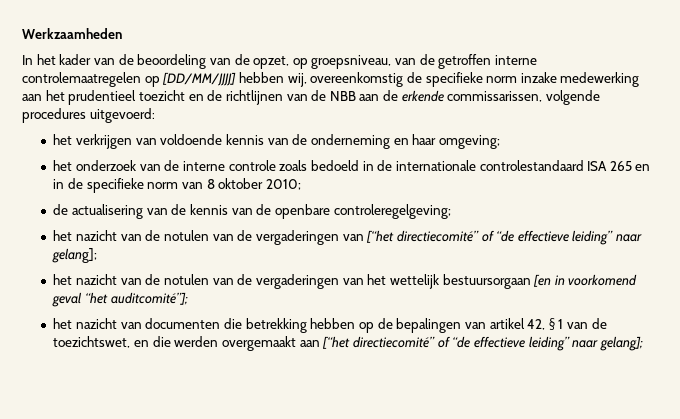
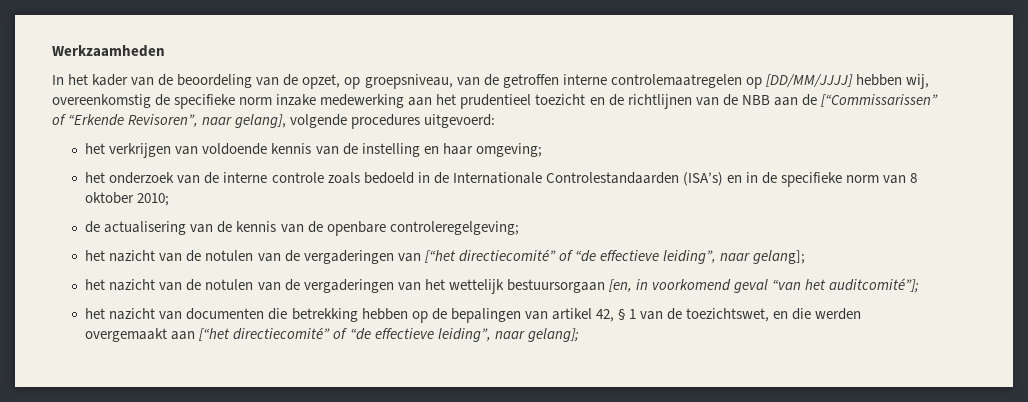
[401,90,543,102] erkende commissarissen, -> [820,94,938,107] [52,114,287,128] [“Commissarissen” of “Erkende Revisoren”, naar gelang],
[310,134,390,149] onderneming -> [361,143,420,157] instelling
[395,160,632,171] internationale controlestandaard ISA 265 -> [452,172,723,186] Internationale Controlestandaarden (ISA’s)
[572,230,614,245] leiding” -> [662,250,716,264] leiding”,
[533,274,552,287] [en -> [608,279,632,293] [en,
[85,292,109,304] “het -> [772,279,827,290] “van het
[528,336,570,351] leiding” -> [437,328,491,342] leiding”,

